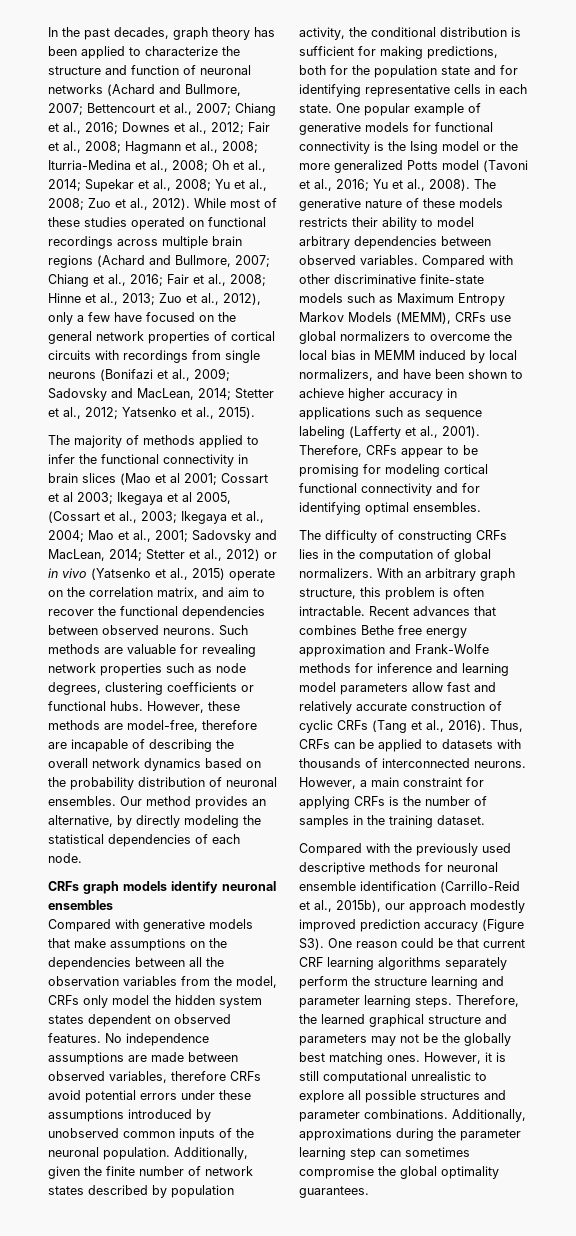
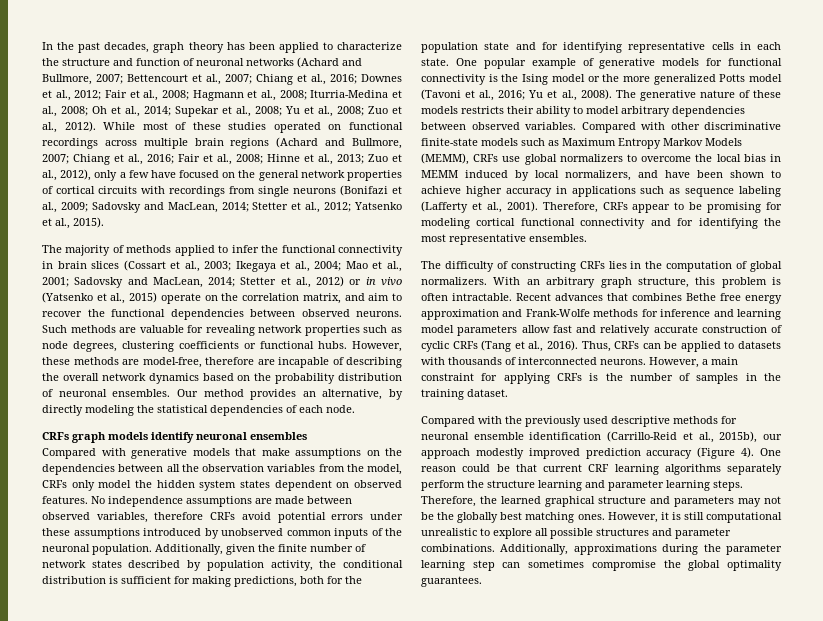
[120,473,268,485] [48,492,231,505] (Mao et al 2001; Cossart et al 2003; Ikegaya et al 2005, -> (120, 265) none
[365,502,409,515] optimal -> [764,218,781,226] [421,234,526,245] the most representative
[299,938,324,950] S3). -> [741,447,755,458] 4).

